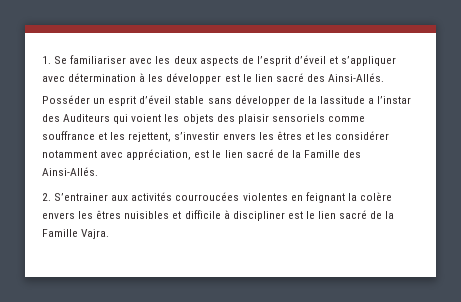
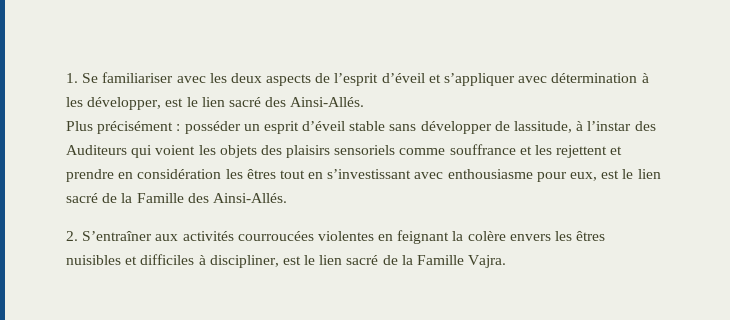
[166,73,222,84] développer -> [87,97,162,110] développer,
[42,95,90,104] Posséder -> [66,121,241,134] Plus précisément : posséder
[307,96,375,104] la lassitude a -> [514,121,584,133] lassitude, à
[237,114,269,124] plaisir -> [286,145,331,158] plaisirs
[128,131,390,142] [42,149,192,160] rejettent, s’investir envers les êtres et les considérer notamment avec appréciation, -> [556,145,623,158] [66,169,598,182] rejettent et prendre en considération les êtres tout en s’investissant avec enthousiasme pour eux,
[54,193,109,201] S’entrainer -> [82,231,153,241] S’entraîner
[184,210,285,221] difficile à discipliner -> [140,254,279,268] difficiles à discipliner,

